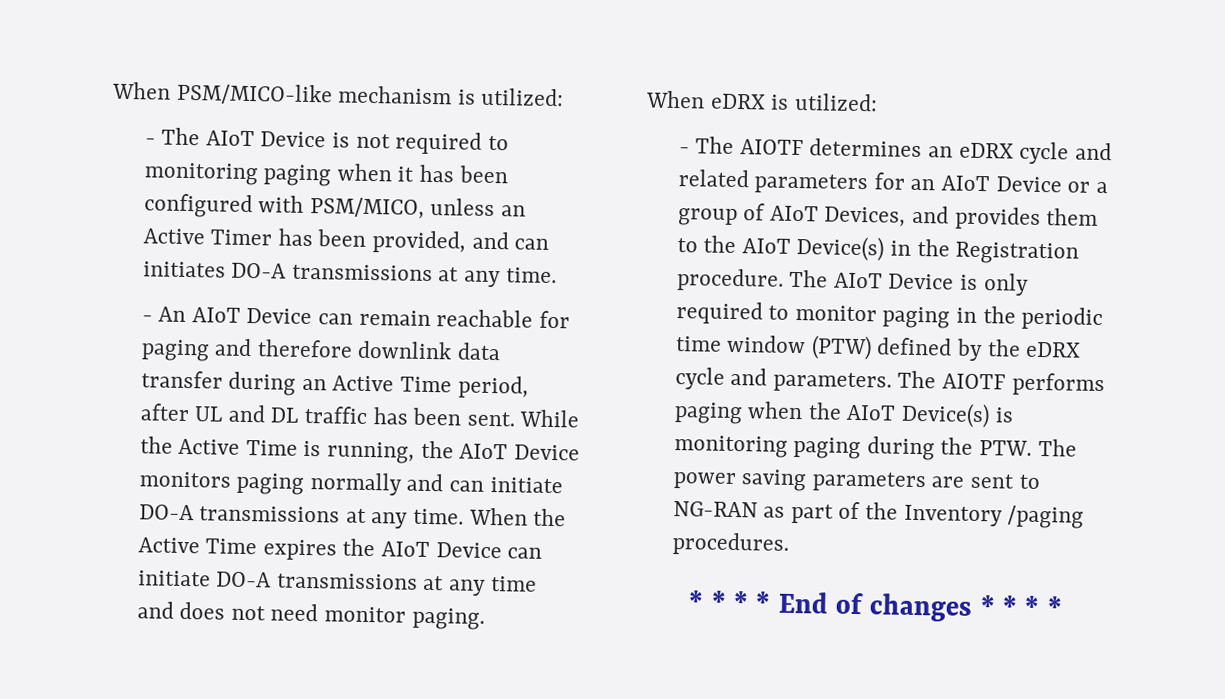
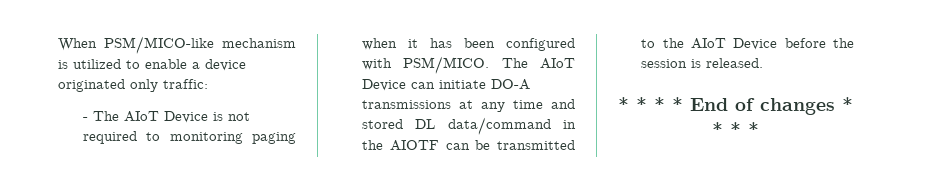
[480,87,565,107] utilized: -> [73,59,246,71] [58,79,208,92] utilized to enable a device originated only traffic:
[309,197,526,219] [142,228,550,254] [142,261,557,288] [141,306,570,329] [140,338,501,362] [140,370,529,399] [139,403,580,428] [139,436,580,464] [138,471,563,496] [138,504,567,529] [137,537,376,561] PSM/MICO, unless an Active Timer has been provided, and can initiates DO-A transmissions at any time. // - An AIoT Device can remain reachable for paging and therefore downlink data transfer during an Active Time period, after UL and DL traffic has been sent. While the Active Time is running, the AIoT Device monitors paging normally and can initiate DO-A transmissions at any time. When the Active Time expires the -> [403,56,528,74] PSM/MICO. The
[179,601,485,630] [645,90,878,112] [678,136,1112,165] [677,169,1108,195] [677,203,1099,230] [676,235,1080,265] [675,268,1029,296] [675,301,1104,331] [674,334,1082,362] [674,367,1105,397] [673,401,1014,429] [673,435,1077,461] [672,469,1040,493] [672,501,1085,529] [671,532,789,556] does not need monitor paging. // When eDRX is utilized: // - The AIOTF determines an eDRX cycle and related parameters for an AIoT Device or a group of AIoT Devices, and provides them to the AIoT Device(s) in the Registration procedure. The AIoT Device is only required to monitor paging in the periodic time window (PTW) defined by the eDRX cycle and parameters. The AIOTF performs paging when the AIoT Device(s) is monitoring paging during the PTW. The power saving parameters are sent to NG-RAN as part of the Inventory /paging procedures. -> [362,117,576,135] [362,140,575,151] [641,38,854,50] [641,58,764,68] stored DL data/command in the AIOTF can be transmitted to the AIoT Device before the session is released.

